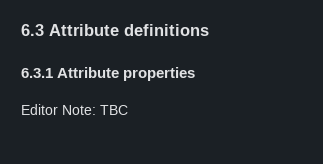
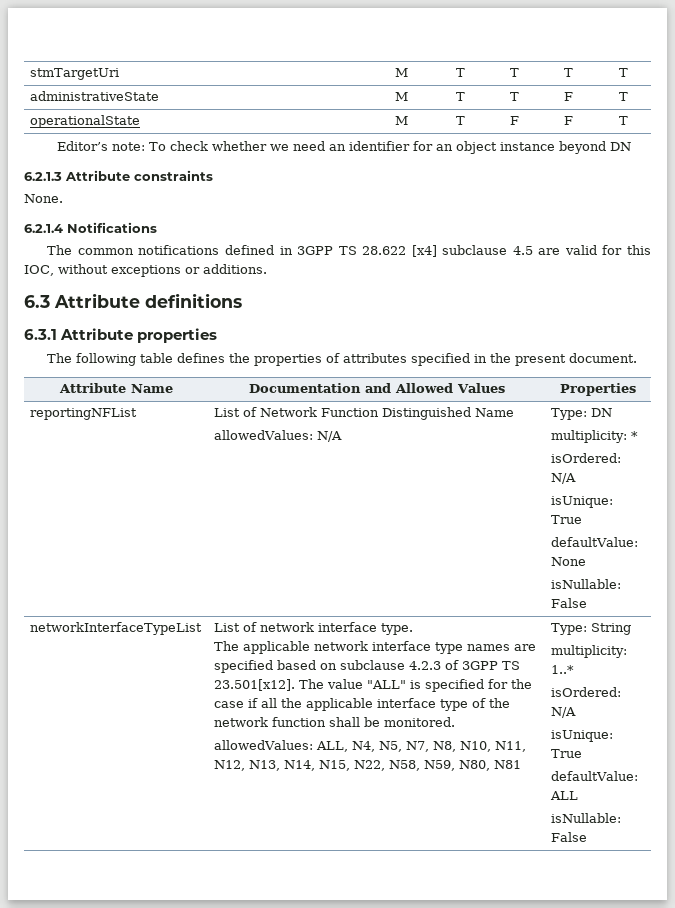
(21, 30) none -> [30,68,120,80] [395,68,408,77] [456,68,465,77] [510,68,519,77] [564,68,573,77] [618,68,628,77] [30,91,160,101] [395,92,408,101] [456,92,465,101] [510,92,519,101] [564,92,573,101] [618,92,628,101] [30,115,141,128] [395,116,408,125] [456,116,465,125] [510,116,519,125] [564,116,573,125] [618,116,628,125] [57,141,632,154] [24,170,213,181] [24,194,63,203] [24,222,157,233] [47,245,652,257] [24,264,267,277] stmTargetUri | M | T | T | T | T // administrativeState | M | T | T | F | T // operationalState | M | T | F | F | T // Editor’s note: To check whether we need an identifier for an object instance beyond DN // 6.2.1.3 Attribute constraints // None. // 6.2.1.4 Notifications // The common notifications defined in 3GPP TS 28.622 [x4] subclause 4.5 are valid for this IOC, without exceptions or additions. //
[21,104,128,115] Editor Note: TBC -> [47,353,638,366] [59,383,173,393] [249,383,506,393] [560,383,636,396] [30,408,138,420] [214,407,515,420] [214,430,343,442] [551,408,613,420] [551,430,639,443] [551,453,622,463] [551,473,577,484] [551,496,614,508] [551,515,583,524] [551,537,639,547] [551,557,587,566] [551,579,622,589] [551,598,588,608] [30,622,203,635] [214,622,414,635] [214,641,537,654] [214,660,521,673] [214,679,533,692] [214,698,511,711] [214,717,456,727] [214,740,527,752] [214,760,522,771] [551,623,632,635] [551,645,628,658] [551,665,575,674] [551,687,622,697] [551,707,577,718] [551,730,614,742] [551,749,583,758] [551,771,639,781] [550,791,579,800] [551,813,622,823] [551,832,588,842] The following table defines the properties of attributes specified in the present document. // Attribute Name | Documentation and Allowed Values | Properties // reportingNFList | List of Network Function Distinguished Name // allowedValues: N/A | Type: DN // multiplicity: * // isOrdered: N/A // isUnique: True // defaultValue: None // isNullable: False // networkInterfaceTypeList | List of network interface type. // The applicable network interface type names are specified based on subclause 4.2.3 of 3GPP TS 23.501[x12]. The value "ALL" is specified for the case if all the applicable interface type of the network function shall be monitored. // allowedValues: ALL, N4, N5, N7, N8, N10, N11, N12, N13, N14, N15, N22, N58, N59, N80, N81 | Type: String // multiplicity: 1..* // isOrdered: N/A // isUnique: True // defaultValue: ALL // isNullable: False

